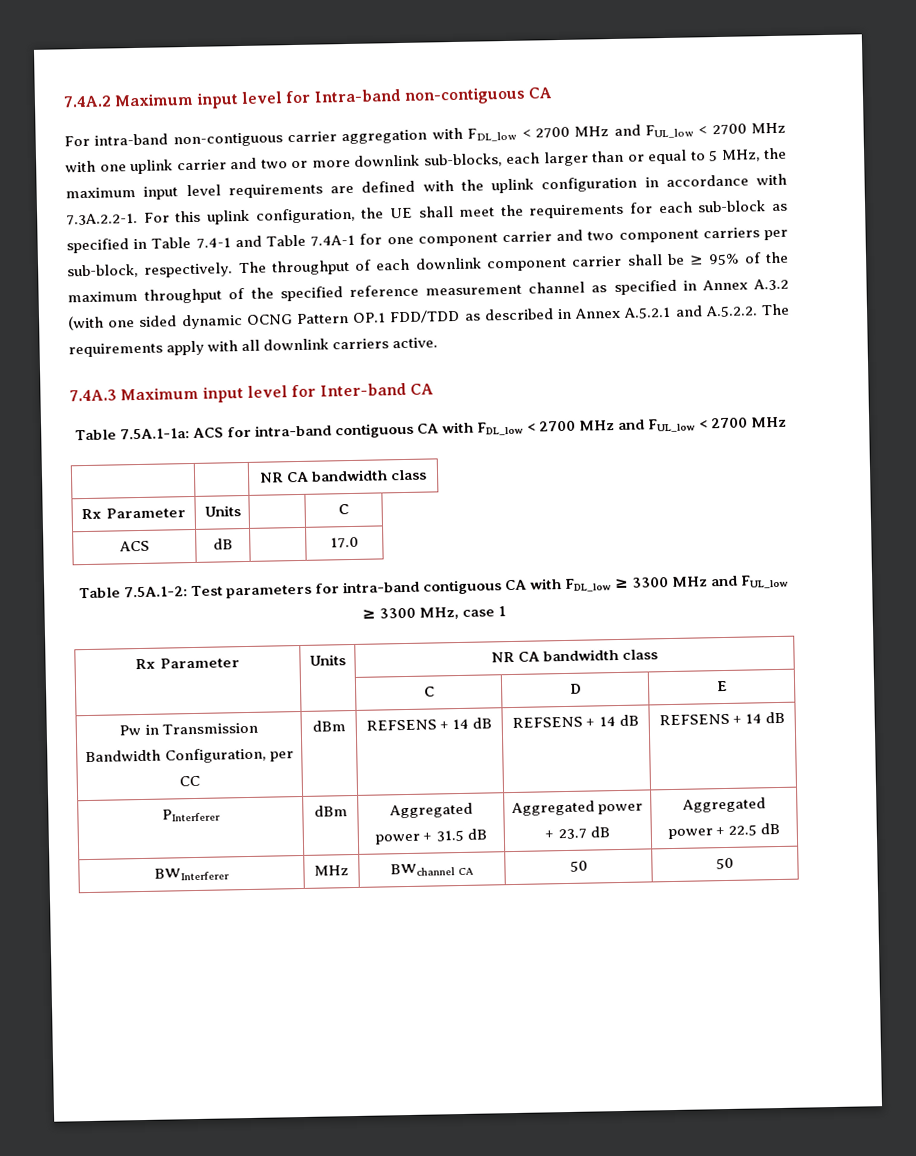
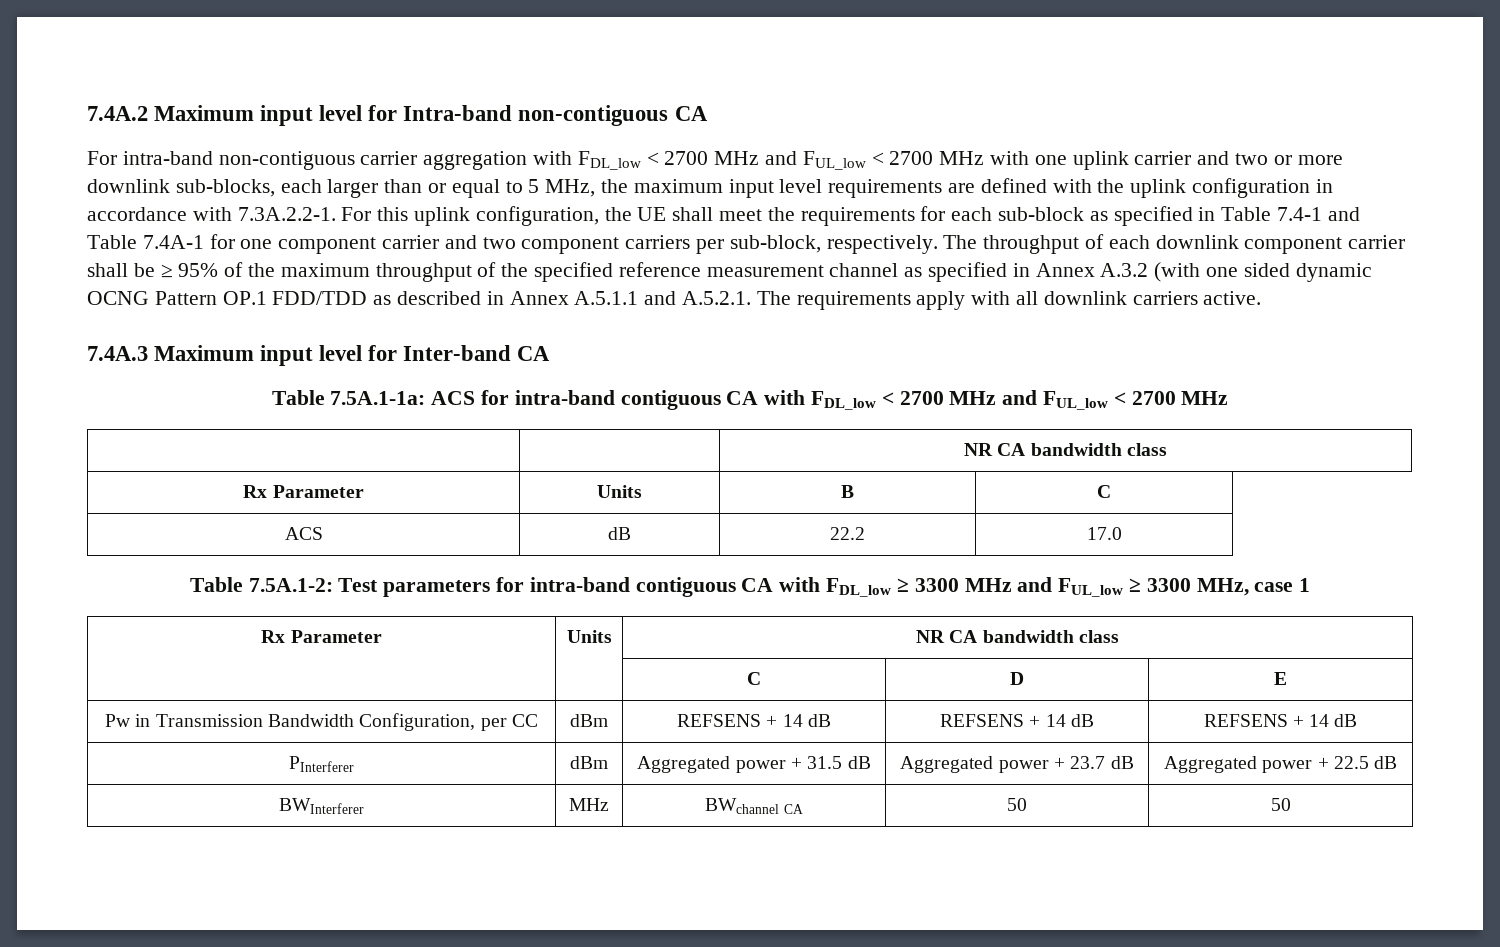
[623,305,758,319] A.5.2.1 and A.5.2.2. -> [574,291,752,305] A.5.1.1 and A.5.2.1.
(241, 511) none -> [841,485,854,498] B
(233, 544) none -> [830,527,865,540] 22.2

